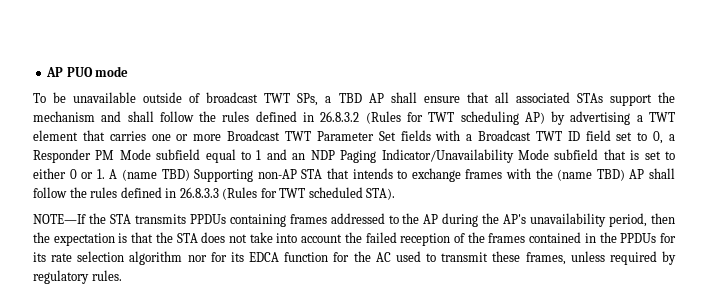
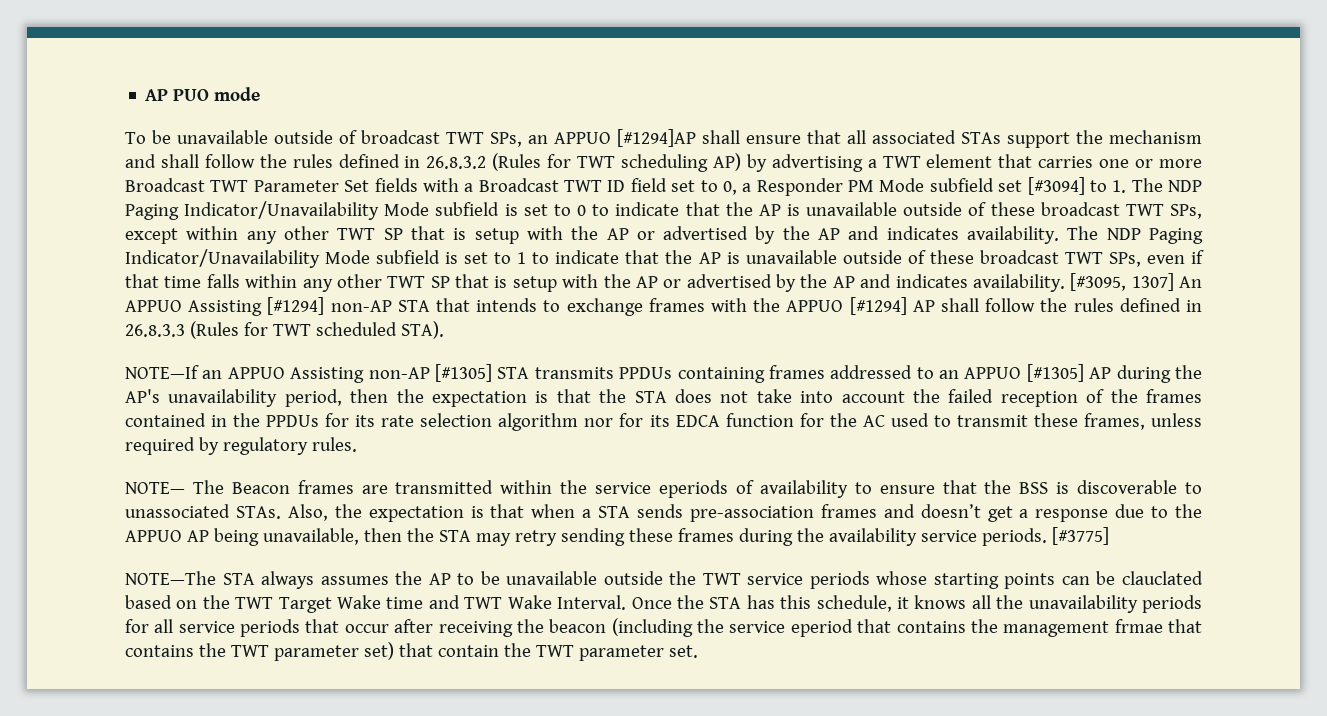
[325,93,384,103] a TBD AP -> [528,129,696,147] an APPUO [#1294]AP
[205,149,675,163] [33,168,254,182] equal to 1 and an NDP Paging Indicator/Unavailability Mode subfield that is set to either 0 or 1. A (name TBD) Supporting -> [998,177,1202,195] [125,201,1202,220] [125,226,1204,244] [125,249,1204,268] [125,273,1202,292] [125,297,325,316] set [#3094] to 1. The NDP Paging Indicator/Unavailability Mode subfield is set to 0 to indicate that the AP is unavailable outside of these broadcast TWT SPs, except within any other TWT SP that is setup with the AP or advertised by the AP and indicates availability. The NDP Paging Indicator/Unavailability Mode subfield is set to 1 to indicate that the AP is unavailable outside of these broadcast TWT SPs, even if that time falls within any other TWT SP that is setup with the AP or advertised by the AP and indicates availability. [#3095, 1307] An APPUO Assisting [#1294]
[557,169,625,181] (name TBD) -> [786,297,907,315] APPUO [#1294]
[88,213,106,224] the -> [202,364,492,383] an APPUO Assisting non-AP [#1305]
[402,213,420,224] the -> [939,364,1084,382] an APPUO [#1305]
(122, 275) none -> [125,480,1203,498] [125,504,1202,522] [125,527,1109,546] [125,571,1203,589] [125,595,1202,613] [125,618,1202,637] [125,642,698,661] // NOTE— The Beacon frames are transmitted within the service eperiods of availability to ensure that the BSS is discoverable to unassociated STAs. Also, the expectation is that when a STA sends pre-association frames and doesn’t get a response due to the APPUO AP being unavailable, then the STA may retry sending these frames during the availability service periods. [#3775] // NOTE—The STA always assumes the AP to be unavailable outside the TWT service periods whose starting points can be clauclated based on the TWT Target Wake time and TWT Wake Interval. Once the STA has this schedule, it knows all the unavailability periods for all service periods that occur after receiving the beacon (including the service eperiod that contains the management frmae that contains the TWT parameter set) that contain the TWT parameter set.

